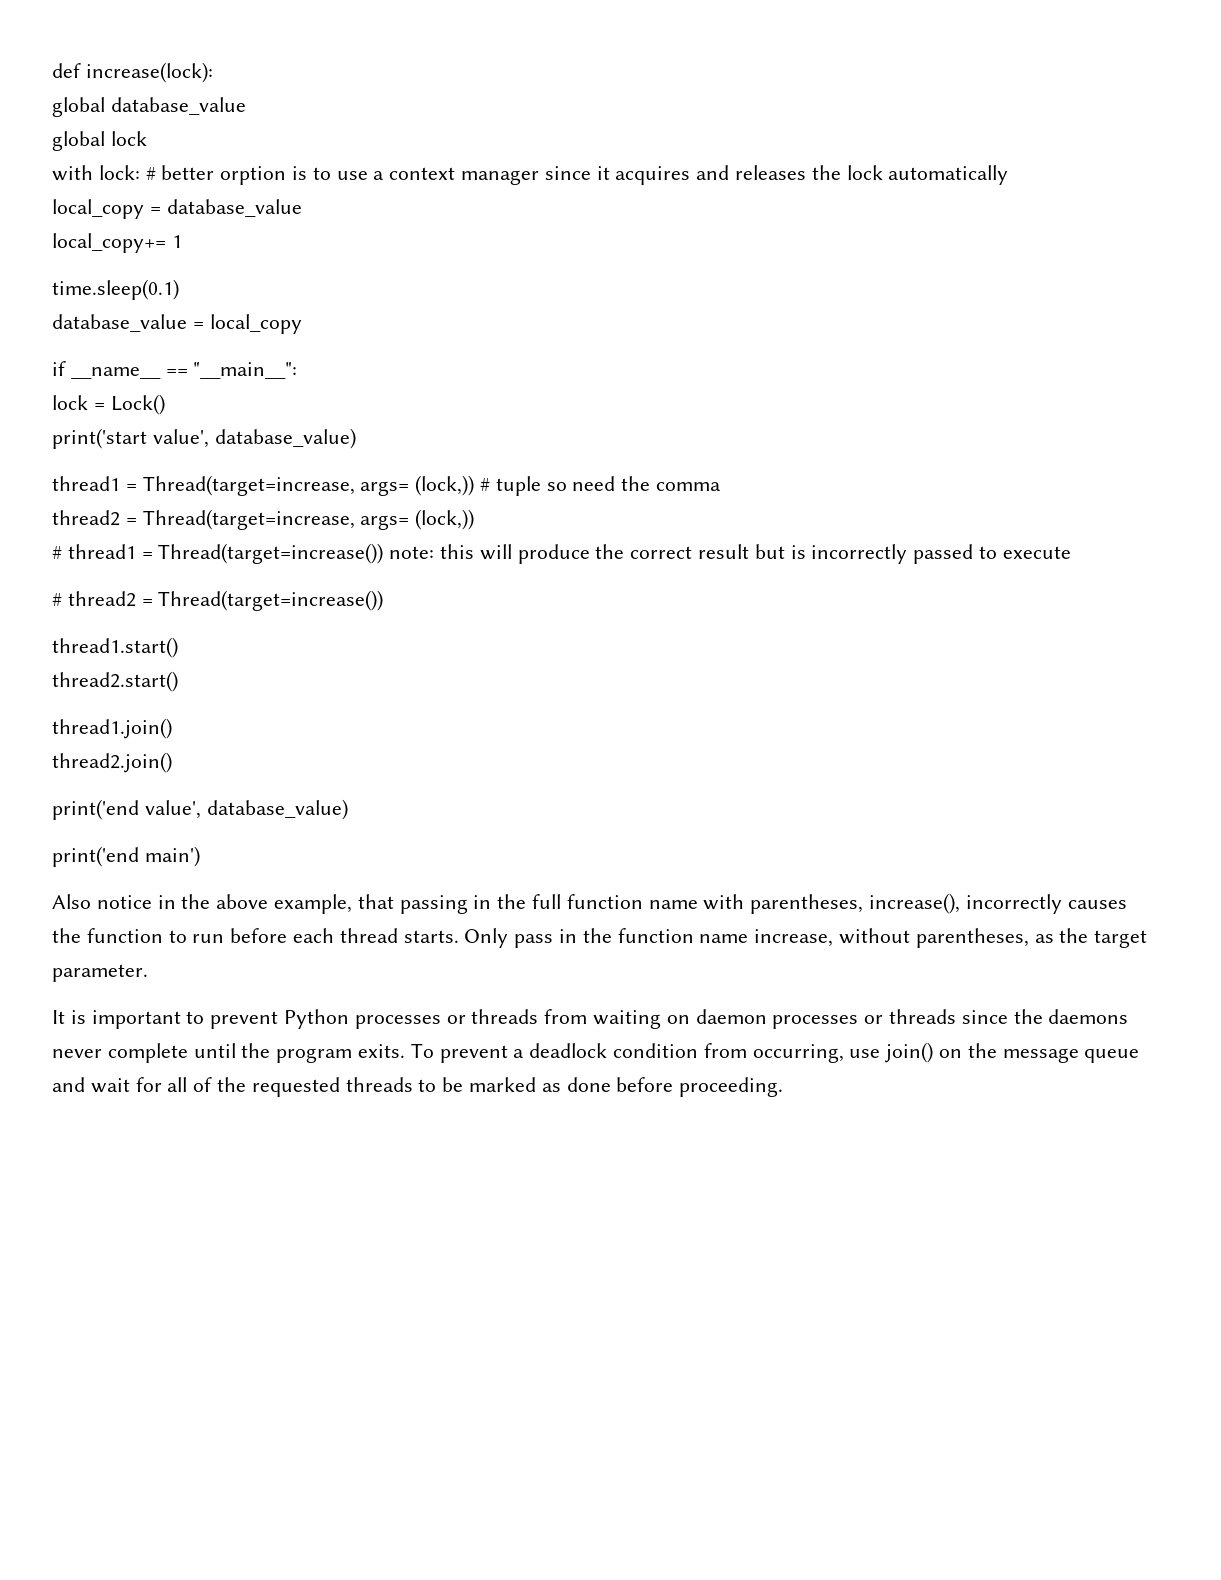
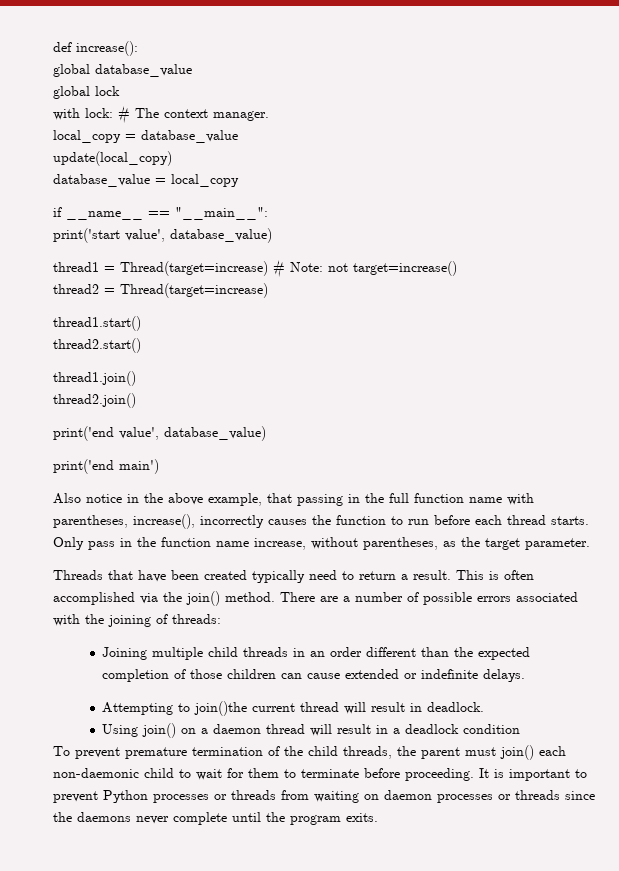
[85,62,213,83] increase(lock): -> [76,41,138,56] increase():
[161,165,1009,185] better orption is to use a context manager since it acquires and releases the lock automatically -> [135,108,269,121] The context manager.
[52,233,182,253] [52,279,179,300] local_copy+= 1 // time.sleep(0.1) -> [53,151,172,166] update(local_copy)
[52,394,165,415] // lock = Lock() -> (268, 213) none
[142,475,722,496] [52,509,475,530] [52,543,1071,564] [52,590,384,611] Thread(target=increase, args= (lock,)) # tuple so need the comma // thread2 = Thread(target=increase, args= (lock,)) // # thread1 = Thread(target=increase()) note: this will produce the correct result but is incorrectly passed to execute // # thread2 = Thread(target=increase()) -> [120,260,457,278] [53,283,268,298] Thread(target=increase) # Note: not target=increase() // thread2 = Thread(target=increase)
(148, 973) none -> [53,570,534,583] [53,591,578,606] [53,614,221,627] [102,647,531,660] [102,669,526,682] [102,701,485,716] [102,723,521,738] [53,745,566,760] [53,768,474,781] Threads that have been created typically need to return a result. This is often accomplished via the join() method. There are a number of possible errors associated with the joining of threads: // Joining multiple child threads in an order different than the expected completion of those children can cause extended or indefinite delays. // Attempting to join()the current thread will result in deadlock. // Using join() on a daemon thread will result in a deadlock condition // To prevent premature termination of the child threads, the parent must join() each non-daemonic child to wait for them to terminate before proceeding.
[410,1042,1140,1063] [52,1077,784,1097] To prevent a deadlock condition from occurring, use join() on the message queue and wait for all of the requested threads to be marked as done before proceeding. -> (378, 817) none

